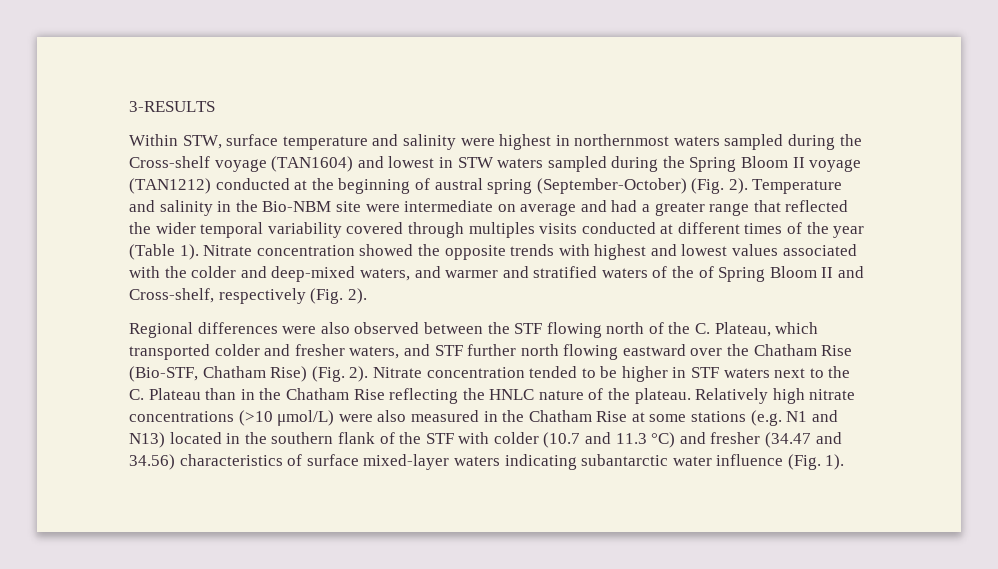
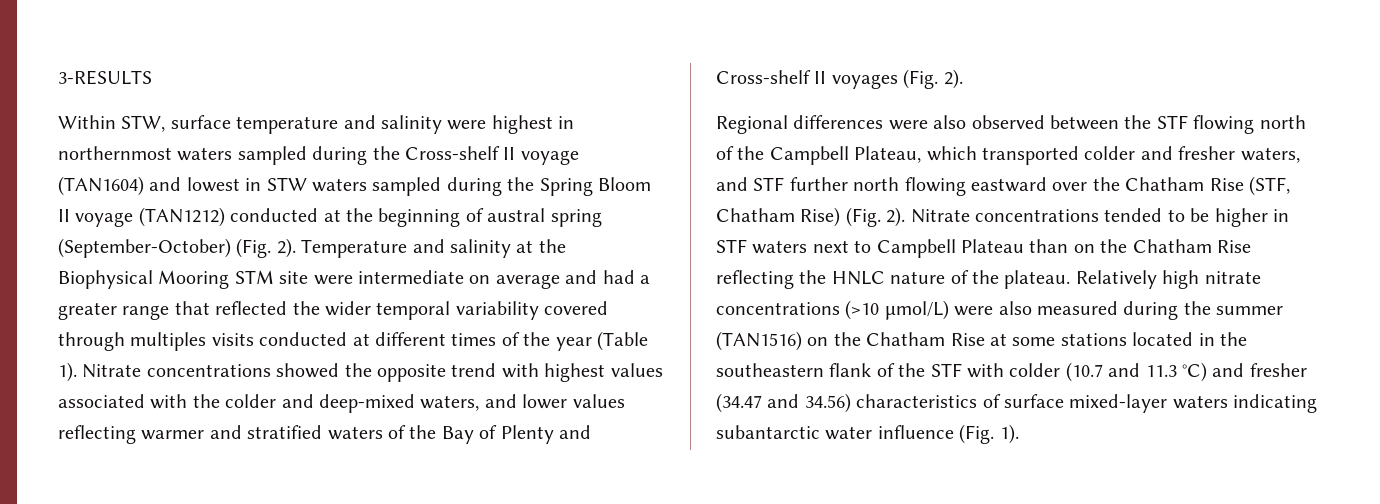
(210, 162) none -> [503,147,516,160] II
[217,200,332,212] in the Bio-NBM -> [516,239,566,253] [58,270,274,289] at the Biophysical Mooring STM
[256,245,355,256] concentration -> [146,364,271,377] concentrations
[510,244,555,256] trends -> [451,363,497,377] trend
[650,244,728,256] and lowest -> (606, 372) none
(441, 272) none -> [522,394,625,409] [58,425,136,444] lower values reflecting
[698,266,865,282] [129,288,306,304] of Spring Bloom II and Cross-shelf, respectively -> [441,425,591,444] [716,70,898,89] Bay of Plenty and Cross-shelf II voyages
[695,323,711,334] C. -> [769,146,849,165] Campbell
[129,366,198,382] (Bio-STF, -> [1249,176,1290,196] (STF,
[426,367,525,378] concentration -> [975,209,1099,222] concentrations
[828,366,851,378] [129,389,144,400] the C. -> [876,239,956,258] Campbell
[240,389,255,400] in -> [1073,244,1095,253] on
[483,411,498,422] in -> [1123,301,1284,320] [716,331,829,351] during the summer (TAN1516) on
[750,410,838,426] [129,432,165,448] (e.g. N1 and N13) -> (1127, 339) none
[271,432,334,444] southern -> [716,363,824,377] southeastern

